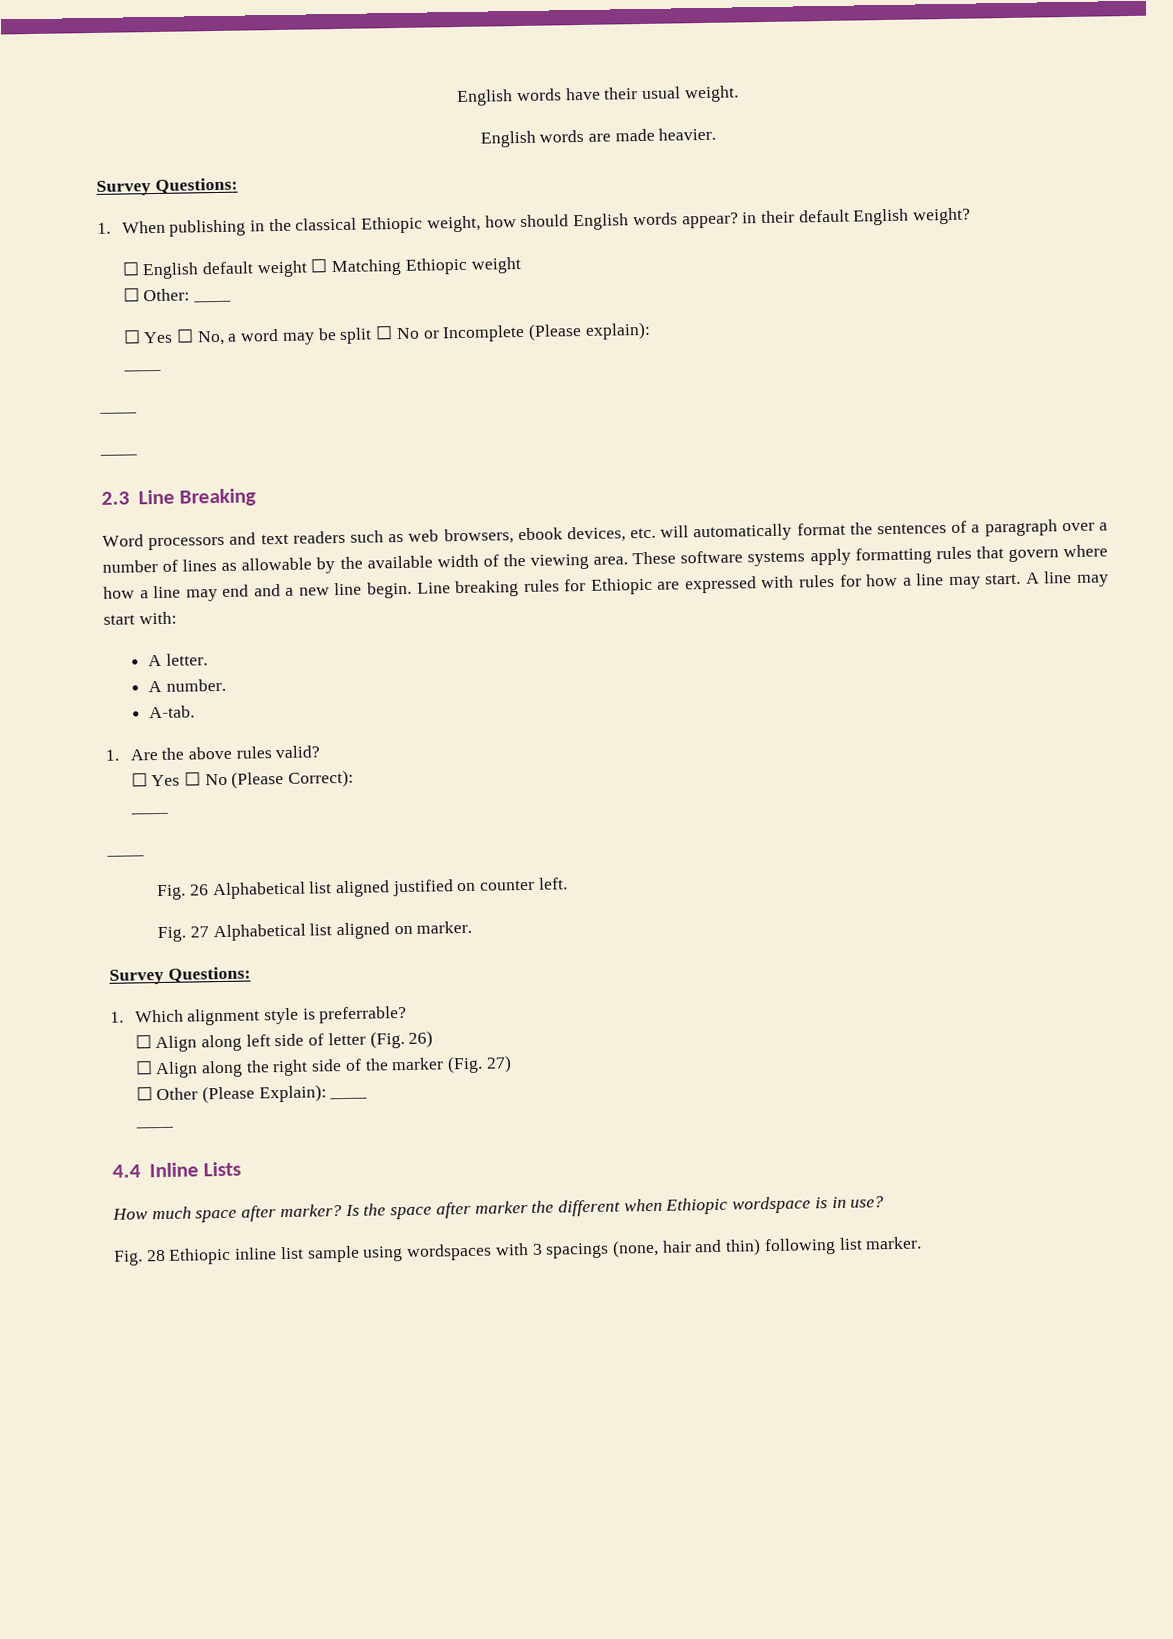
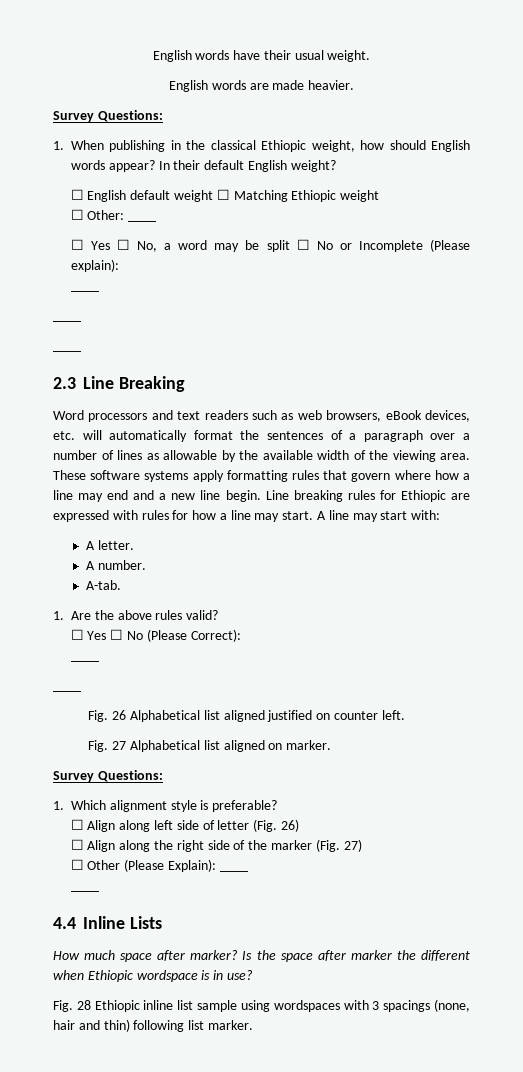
[742,212,758,224] in -> [158,161,170,170] In
[517,527,563,541] ebook -> [385,410,422,420] eBook
[319,1005,408,1024] preferrable? -> [212,800,278,812] preferable?

